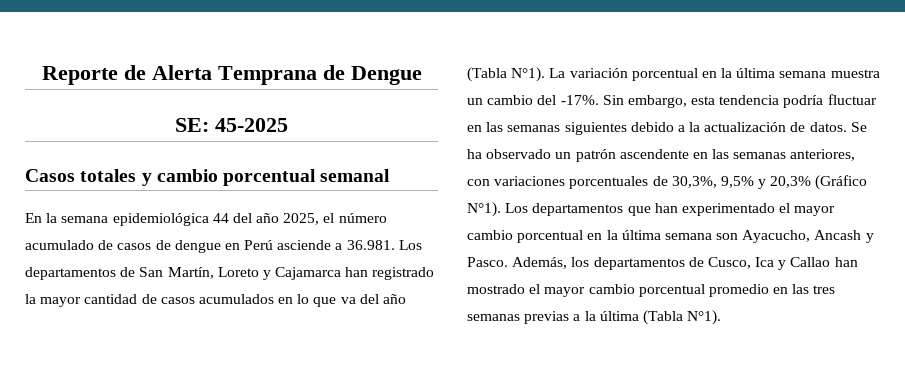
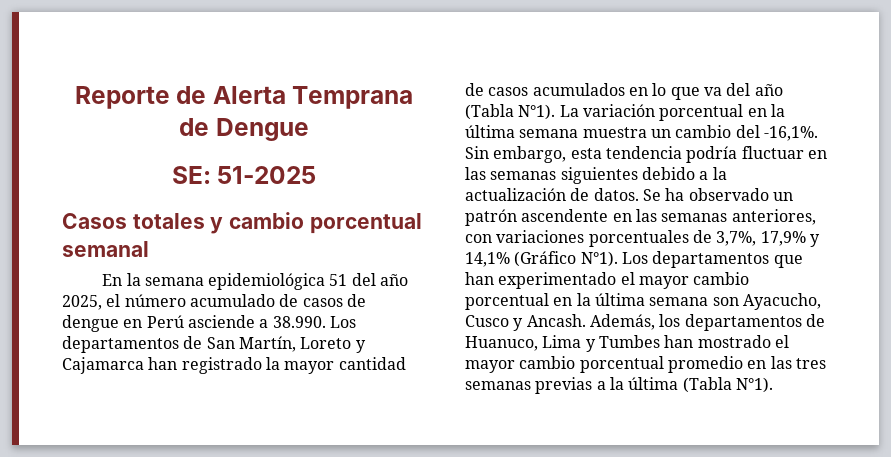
[215,118,288,132] 45-2025 -> [217,166,317,184] 51-2025
[212,213,229,223] 44 -> [329,274,348,286] 51
[346,240,395,250] 36.981. -> [272,316,326,328] 38.990.
[560,95,599,105] -17%. -> [763,126,818,141] -16,1%.
[671,176,812,189] 30,3%, 9,5% y 20,3% -> [716,231,820,247] [465,252,510,267] 3,7%, 17,9% y 14,1%
[814,230,874,243] [467,257,508,267] Ancash y Pasco. -> [465,314,586,331] Cusco y Ancash.
[707,257,831,270] Cusco, Ica y Callao -> [465,335,660,352] Huanuco, Lima y Tumbes

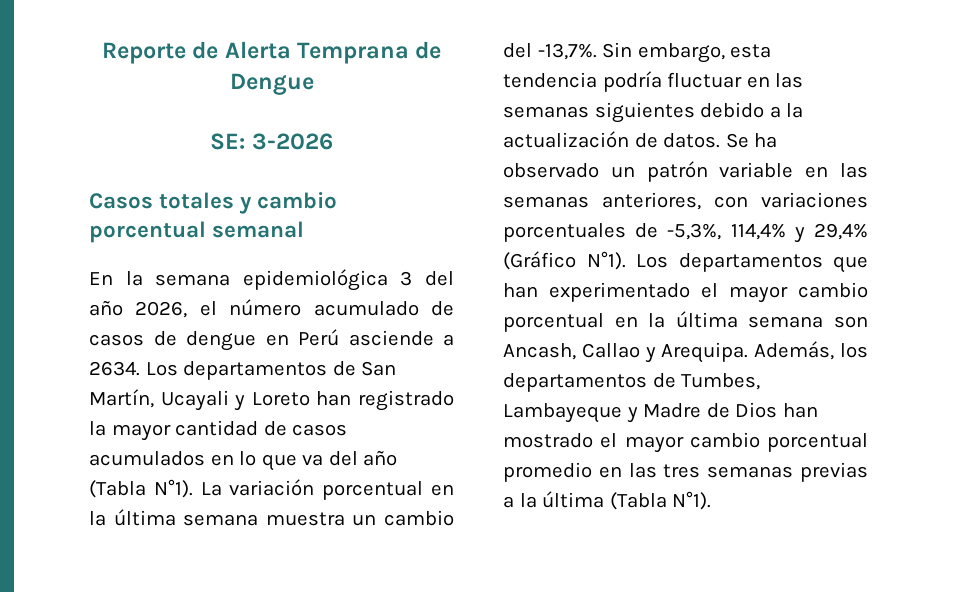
[217,166,317,184] 51-2025 -> [251,133,333,150] 3-2026
[329,273,409,286] [62,295,102,310] 51 del año 2025, -> [400,271,454,286] [89,300,188,318] 3 del año 2026,
[272,316,326,328] 38.990. -> [89,361,140,376] 2634.
[300,337,366,353] [62,357,144,374] Loreto y Cajamarca -> [160,390,310,411] Ucayali y Loreto
[763,126,818,141] -16,1%. -> [537,43,597,60] -13,7%.
[521,209,609,222] ascendente -> [719,162,794,178] variable
[716,231,820,247] [465,252,510,267] 3,7%, 17,9% y 14,1% -> [667,223,868,243] -5,3%, 114,4% y 29,4%
[742,293,821,310] [465,314,825,331] [465,335,660,352] Ayacucho, Cusco y Ancash. Además, los departamentos de Huanuco, Lima y Tumbes -> [503,341,868,363] [503,373,761,392] [503,402,778,423] Ancash, Callao y Arequipa. Además, los departamentos de Tumbes, Lambayeque y Madre de Dios

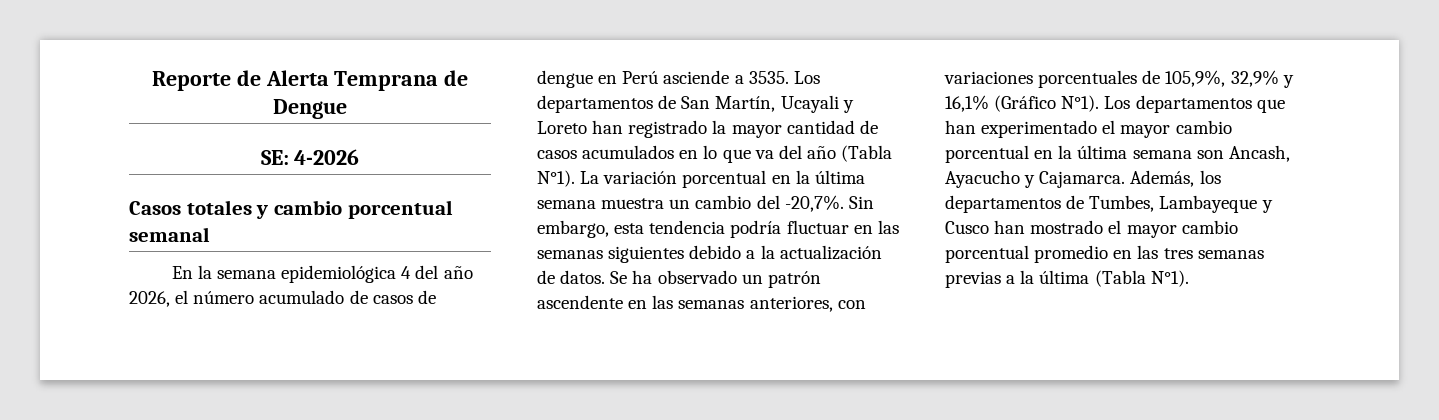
[251,133,333,150] 3-2026 -> [294,149,360,165] 4-2026
[400,271,413,286] 3 -> [401,266,412,279] 4
[89,361,140,376] 2634. -> [748,71,789,84] 3535.
[537,43,597,60] -13,7%. -> [784,195,844,212] -20,7%.
[719,162,794,178] variable -> [537,295,623,309] ascendente
[667,223,868,243] -5,3%, 114,4% y 29,4% -> [1165,70,1294,88] [945,95,989,112] 105,9%, 32,9% y 16,1%
[581,342,749,363] Callao y Arequipa. -> [945,170,1126,188] Ayacucho y Cajamarca.
[643,402,778,418] Madre de Dios -> [945,221,989,234] Cusco

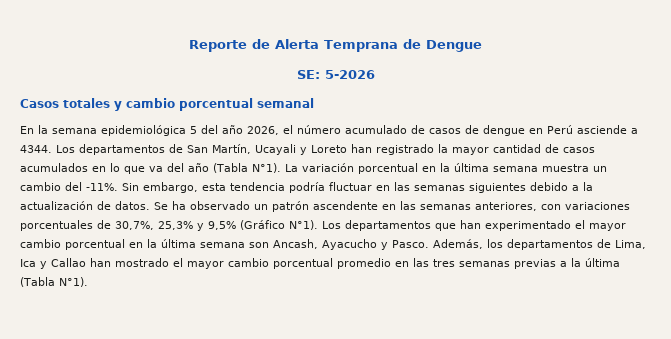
[294,149,360,165] 4-2026 -> [324,70,375,79] 5-2026
[401,266,412,279] 4 -> [190,126,197,134] 5
[748,71,789,84] 3535. -> [20,145,52,153] 4344.
[784,195,844,212] -20,7%. -> [86,183,118,191] -11%.
[1165,70,1294,88] [945,95,989,112] 105,9%, 32,9% y 16,1% -> [115,221,236,231] 30,7%, 25,3% y 9,5%
[1039,171,1126,188] Cajamarca. -> [392,240,429,248] Pasco.
[1089,195,1273,213] [945,221,989,234] Tumbes, Lambayeque y Cusco -> [615,240,646,249] [20,258,86,269] Lima, Ica y Callao

